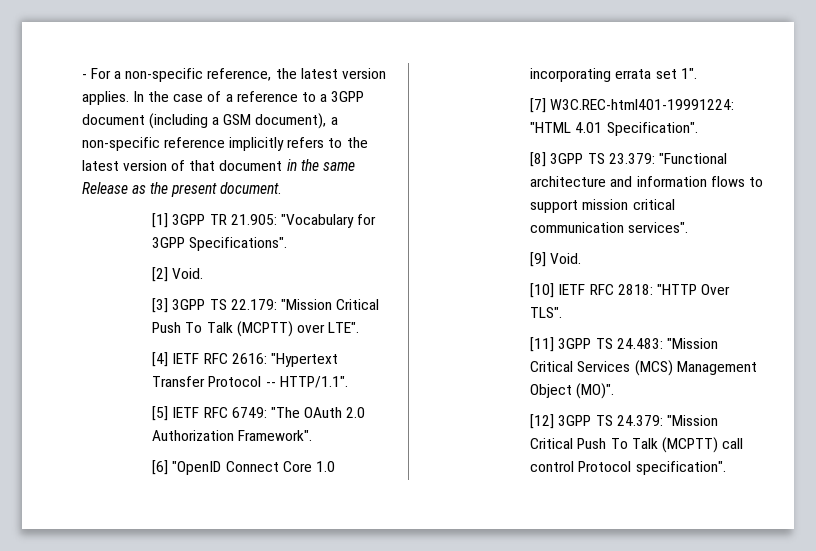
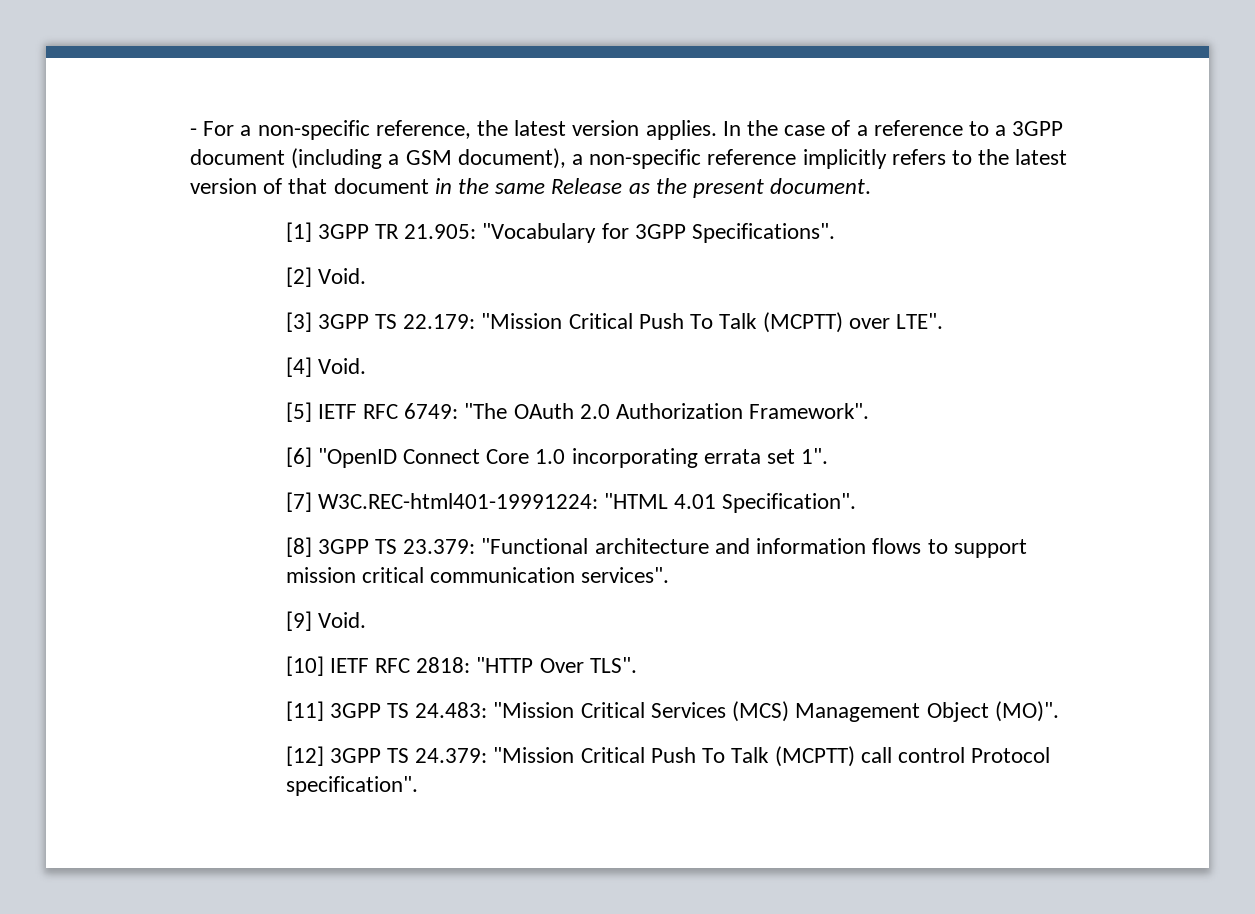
[172,353,338,367] [152,376,348,388] IETF RFC 2616: "Hypertext Transfer Protocol -- HTTP/1.1". -> [317,358,366,374] Void.

